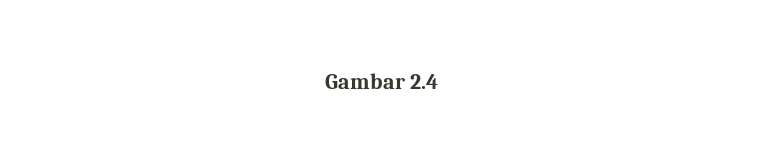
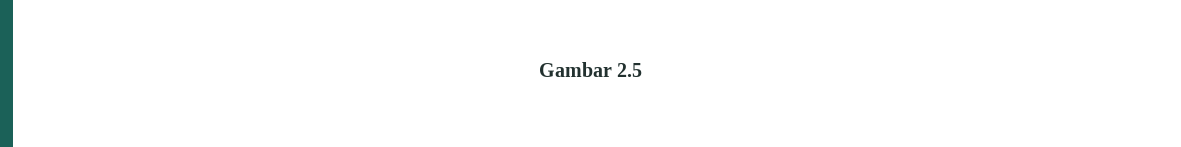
[410,74,439,89] 2.4 -> [617,63,643,77] 2.5

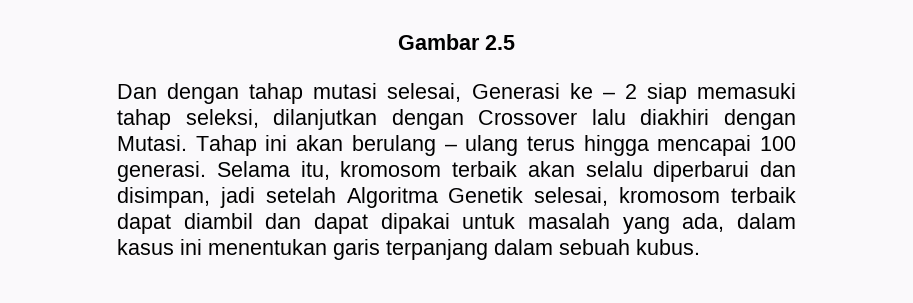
(643, 70) none -> [117,83,797,104] [117,109,796,130] [117,135,796,156] [117,161,796,182] [117,187,796,208] [117,213,796,234] [117,239,700,260] // Dan dengan tahap mutasi selesai, Generasi ke – 2 siap memasuki tahap seleksi, dilanjutkan dengan Crossover lalu diakhiri dengan Mutasi. Tahap ini akan berulang – ulang terus hingga mencapai 100 generasi. Selama itu, kromosom terbaik akan selalu diperbarui dan disimpan, jadi setelah Algoritma Genetik selesai, kromosom terbaik dapat diambil dan dapat dipakai untuk masalah yang ada, dalam kasus ini menentukan garis terpanjang dalam sebuah kubus.

